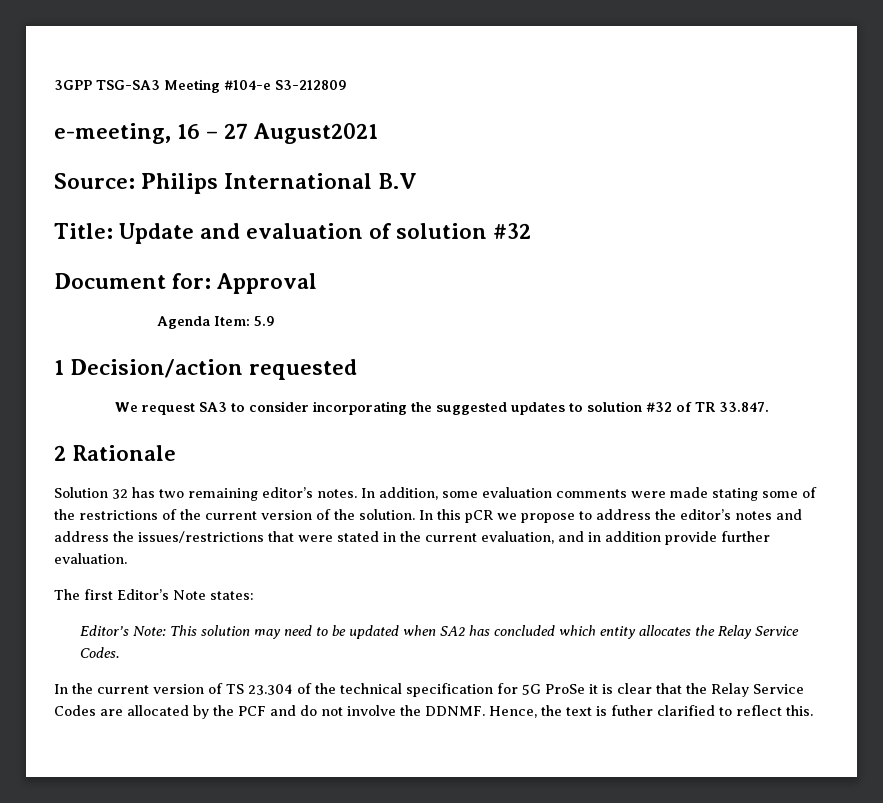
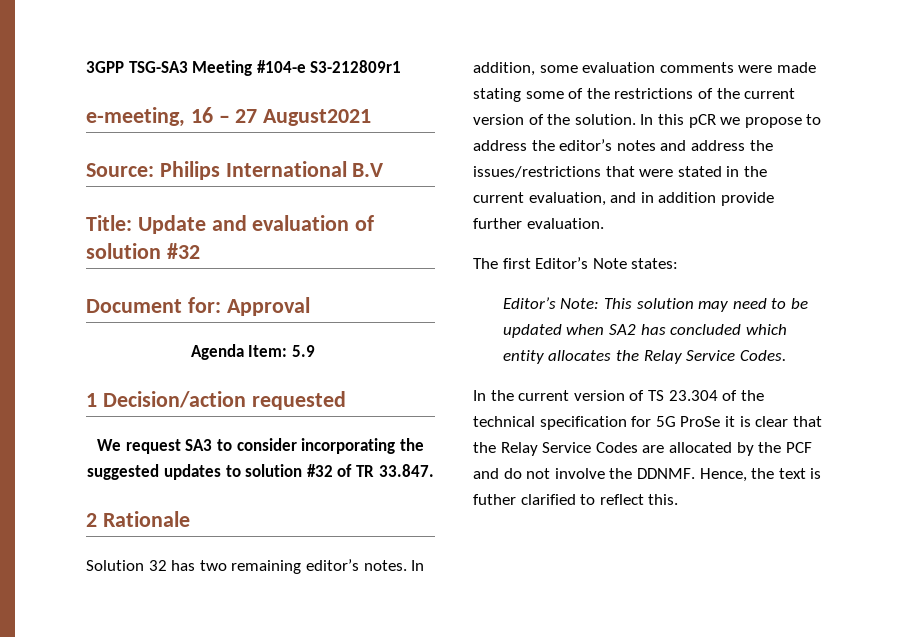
[275,80,347,90] S3-212809 -> [310,60,402,73] S3-212809r1

